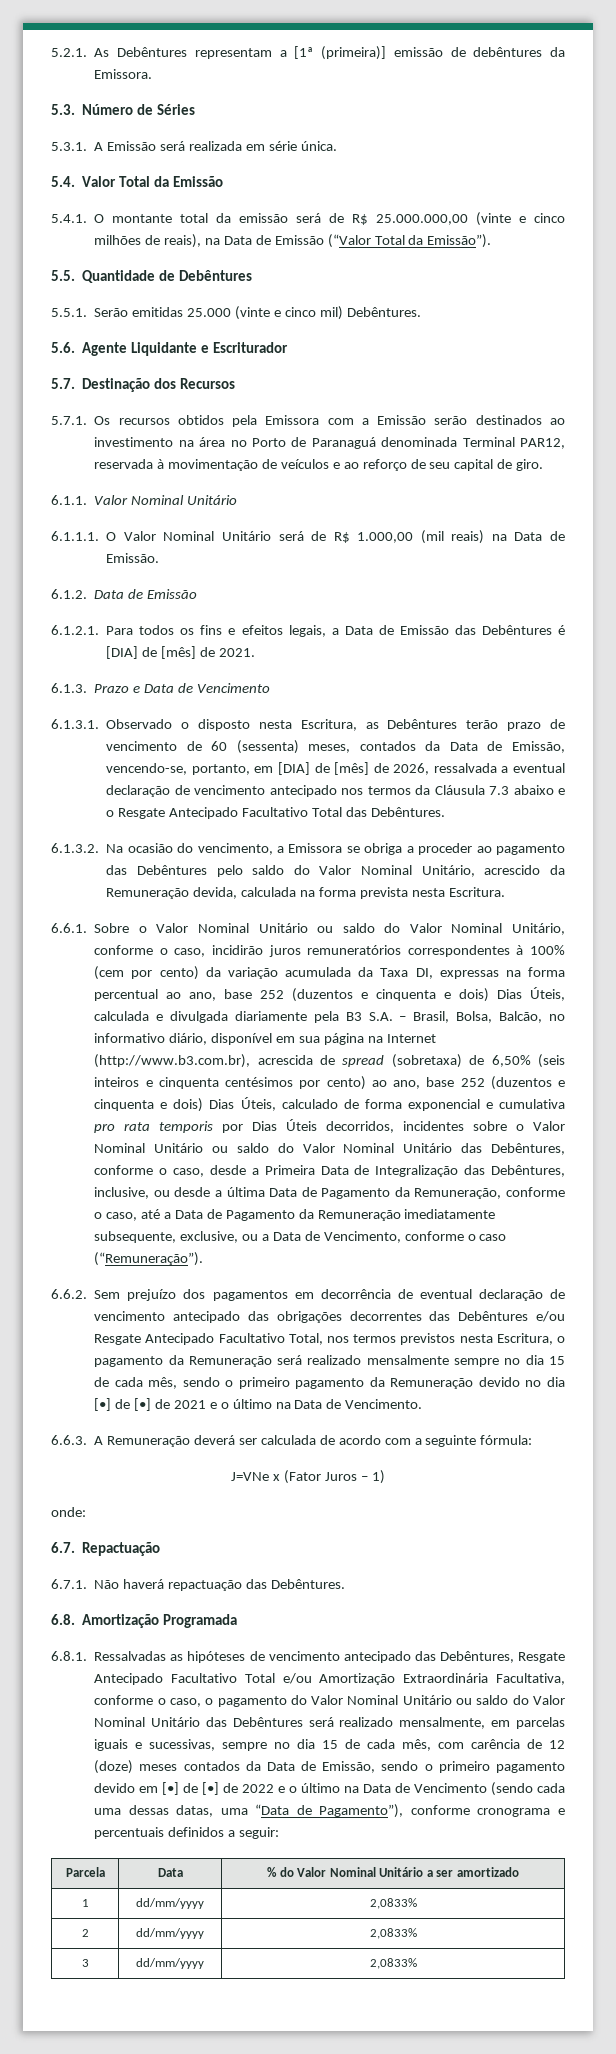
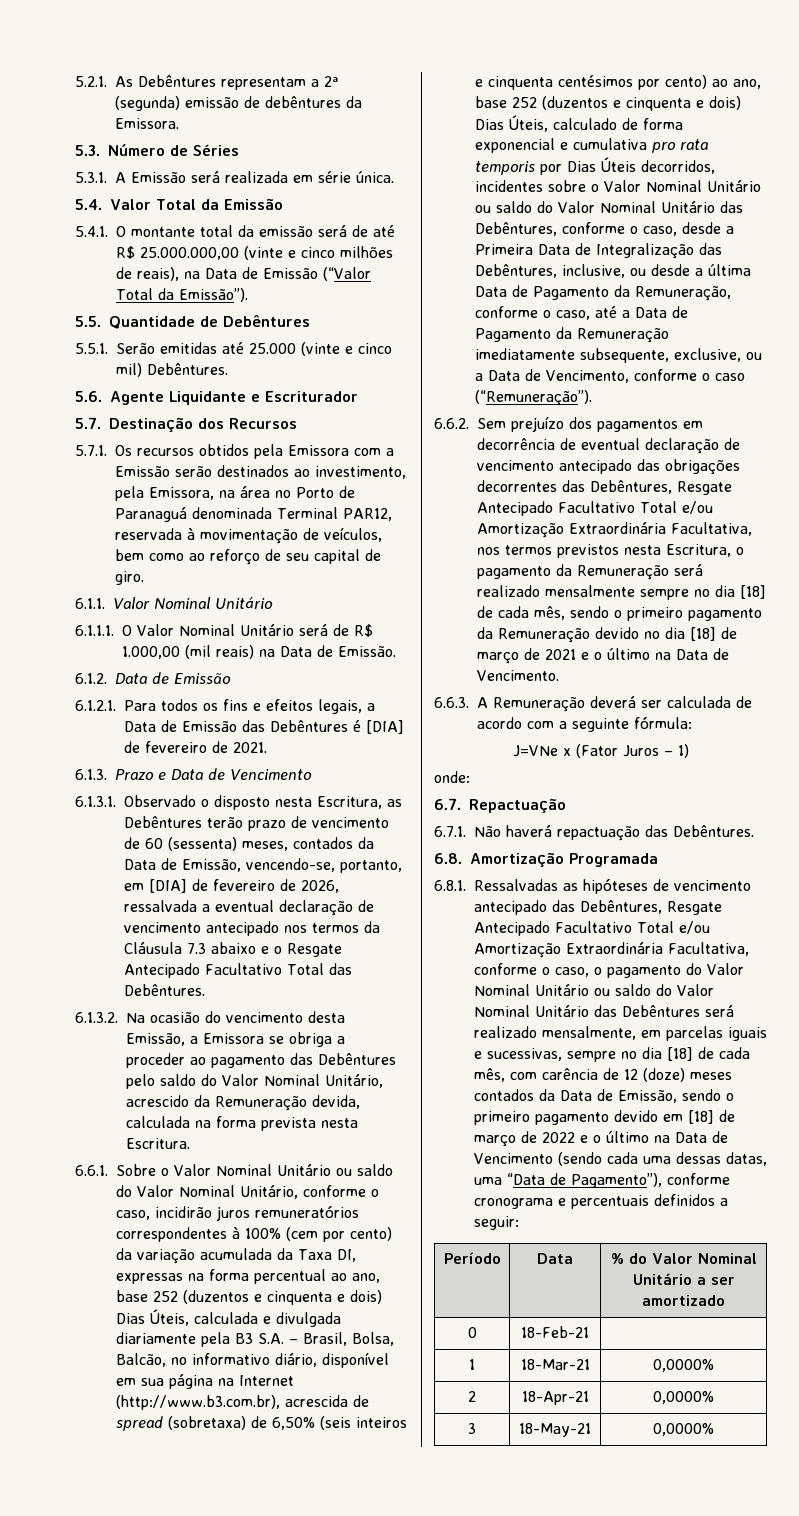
[294,46,386,60] [1ª (primeira)] -> [324,76,339,87] [115,96,180,111] 2ª (segunda)
(345, 218) none -> [373,225,395,237] até
(184, 312) none -> [222,342,244,354] até
[94,437,174,447] investimento -> [315,466,406,479] [115,486,214,501] investimento, pela Emissora,
[280,459,340,469] veículos e -> [324,527,382,542] [115,549,184,561] veículos, bem como
[161,646,197,659] [mês] -> [145,741,207,753] fevereiro
[334,762,370,775] [mês] -> [213,879,275,891] fevereiro
[197,843,273,855] vencimento, -> [226,1011,345,1023] [126,1033,185,1046] vencimento desta Emissão,
[458,1311,565,1322] [94,1333,323,1345] Debêntures e/ou Resgate Antecipado Facultativo Total, -> [590,480,732,495] [477,501,713,516] [477,522,752,538] Debêntures, Resgate Antecipado Facultativo Total e/ou Amortização Extraordinária Facultativa,
[548,1356,565,1365] 15 -> [740,585,766,599] [18]
[94,1398,152,1411] [•] de [•] -> [690,627,737,641] [477,652,519,664] [18] de março
[322,1740,339,1749] 15 -> [667,1047,693,1061] [18]
[162,1782,220,1795] [•] de [•] -> [688,1110,735,1124] [474,1135,516,1147] [18] de março
[65,1867,105,1877] Parcela -> [443,1252,501,1264] Período
(519, 1872) none -> [467,1327,477,1338] [521,1326,589,1338] // 0 | 18-Feb-21 |
[136,1898,204,1909] [369,1898,417,1909] dd/mm/yyyy | 2,0833% -> [520,1359,590,1370] [653,1359,714,1372] 18-Mar-21 | 0,0000%
[136,1928,204,1939] [369,1928,417,1939] dd/mm/yyyy | 2,0833% -> [521,1391,589,1405] [653,1391,714,1404] 18-Apr-21 | 0,0000%
[136,1958,204,1969] [369,1958,417,1969] dd/mm/yyyy | 2,0833% -> [519,1423,591,1437] [653,1423,714,1436] 18-May-21 | 0,0000%

